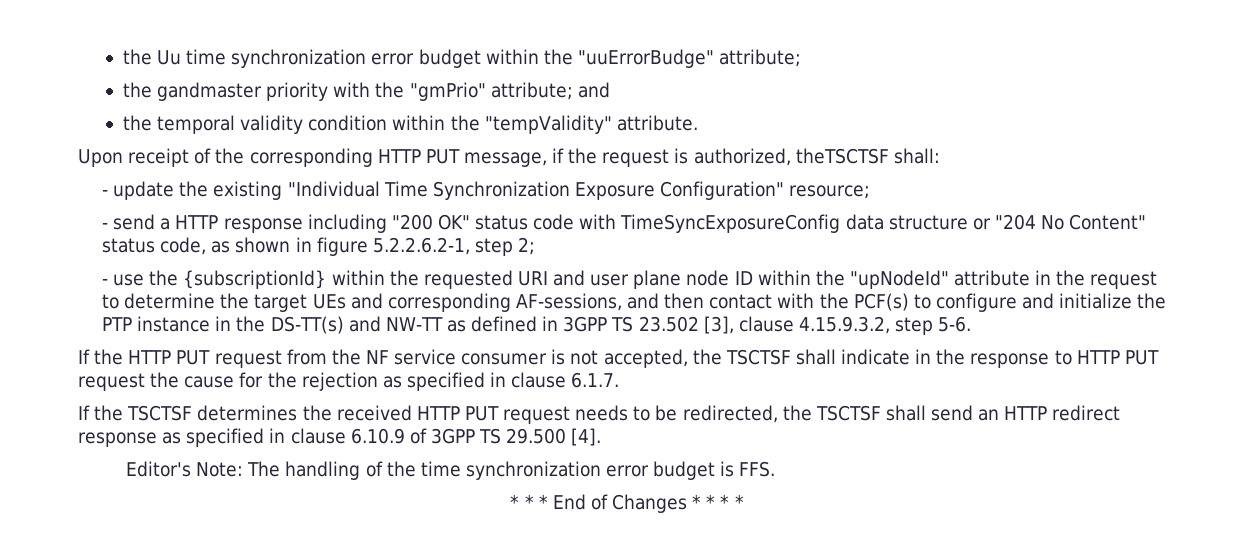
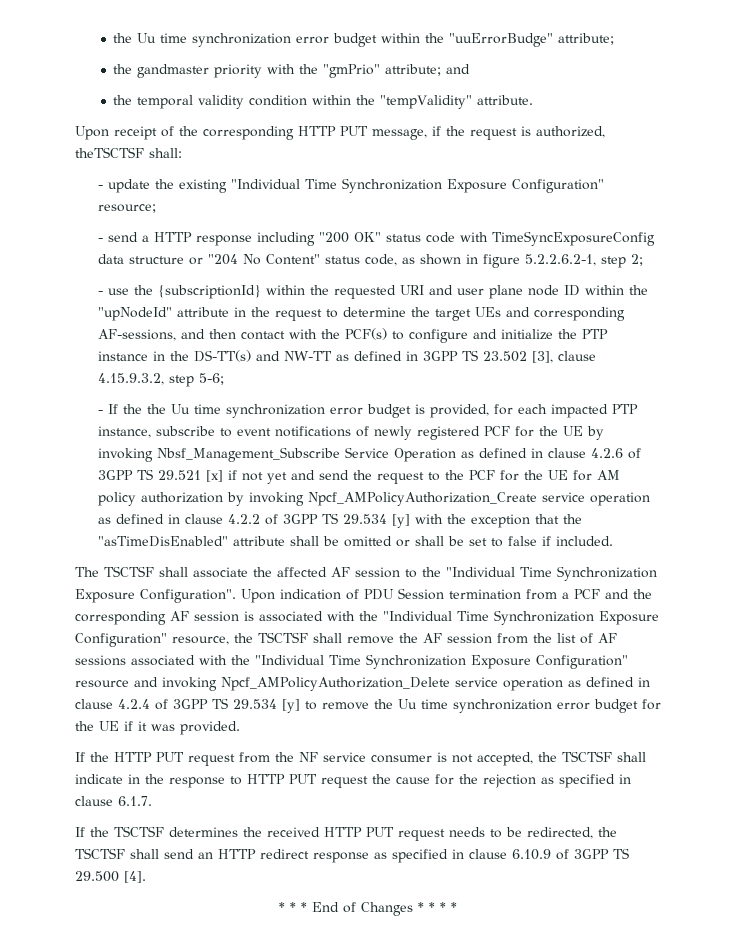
[938,316,972,332] 5-6. -> [198,373,224,385] [97,404,638,418] [97,426,604,440] [97,447,641,462] [97,469,620,484] [97,492,650,506] [97,513,582,528] [97,536,613,547] [75,566,657,581] [75,588,652,603] [75,610,659,625] [75,632,617,647] [75,654,628,669] [75,677,650,691] [75,698,661,713] [75,721,240,735] 5-6; // - If the the Uu time synchronization error budget is provided, for each impacted PTP instance, subscribe to event notifications of newly registered PCF for the UE by invoking Nbsf_Management_Subscribe Service Operation as defined in clause 4.2.6 of 3GPP TS 29.521 [x] if not yet and send the request to the PCF for the UE for AM policy authorization by invoking Npcf_AMPolicyAuthorization_Create service operation as defined in clause 4.2.2 of 3GPP TS 29.534 [y] with the exception that the "asTimeDisEnabled" attribute shall be omitted or shall be set to false if included. // The TSCTSF shall associate the affected AF session to the "Individual Time Synchronization Exposure Configuration". Upon indication of PDU Session termination from a PCF and the corresponding AF session is associated with the "Individual Time Synchronization Exposure Configuration" resource, the TSCTSF shall remove the AF session from the list of AF sessions associated with the "Individual Time Synchronization Exposure Configuration" resource and invoking Npcf_AMPolicyAuthorization_Delete service operation as defined in clause 4.2.4 of 3GPP TS 29.534 [y] to remove the Uu time synchronization error budget for the UE if it was provided.
[126,461,776,480] // Editor's Note: The handling of the time synchronization error budget is FFS. -> (146, 877) none

